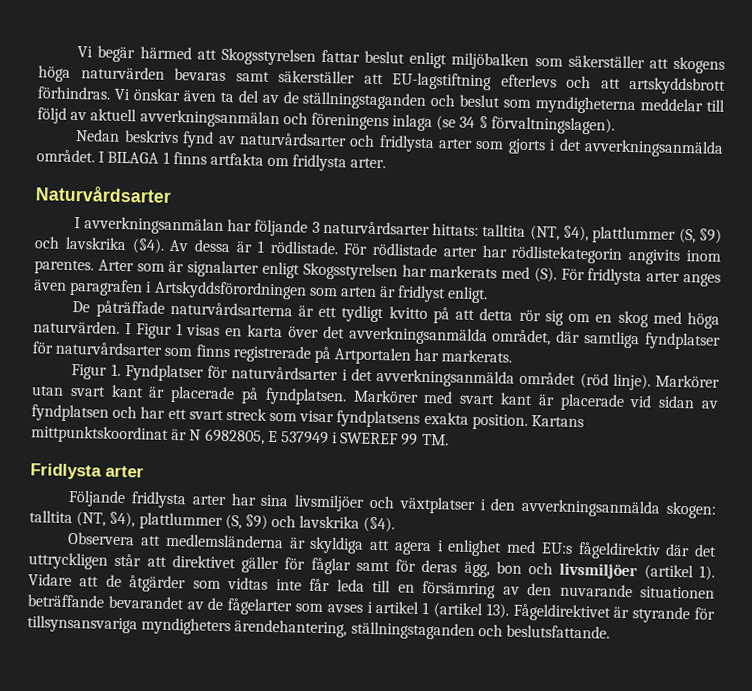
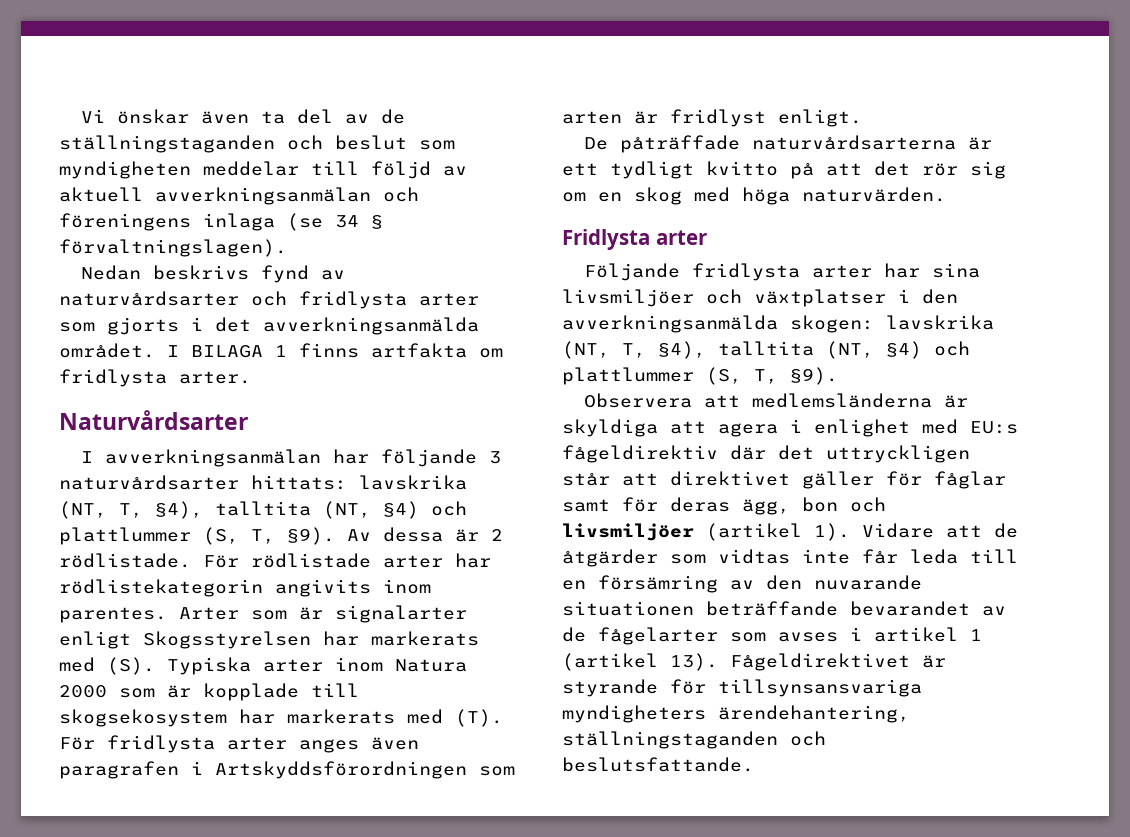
[77,45,725,74] [38,65,726,95] [37,86,131,101] Vi begär härmed att Skogsstyrelsen fattar beslut enligt miljöbalken som säkerställer att skogens höga naturvärden bevaras samt säkerställer att EU-lagstiftning efterlevs och att artskyddsbrott förhindras. Vi -> [81,109,106,123] Vi
[535,96,637,115] myndigheterna -> [59,161,191,179] myndigheten
[482,224,722,244] [34,236,165,254] talltita (NT, §4), plattlummer (S, §9) och lavskrika (§4). -> [359,475,467,490] [59,501,467,519] [59,527,335,545] lavskrika (NT, T, §4), talltita (NT, §4) och plattlummer (S, T, §9).
[256,240,265,253] 1 -> [491,529,503,541] 2
(557, 275) none -> [167,657,467,675] [59,683,359,701] [59,709,503,727] Typiska arter inom Natura 2000 som är kopplade till skogsekosystem har markerats med (T).
[479,308,514,321] detta -> [874,161,910,176] det
[124,323,721,350] [32,341,513,365] [71,363,721,391] [31,384,718,411] [31,404,585,431] [31,425,449,446] I Figur 1 visas en karta över det avverkningsanmälda området, där samtliga fyndplatser för naturvårdsarter som finns registrerade på Artportalen har markerats. // Figur 1. Fyndplatser för naturvårdsarter i det avverkningsanmälda området (röd linje). Markörer utan svart kant är placerade på fyndplatsen. Markörer med svart kant är placerade vid sidan av fyndplatsen och har ett svart streck som visar fyndplatsens exakta position. Kartans mittpunktskoordinat är N 6982805, E 537949 i SWEREF 99 TM. -> (946, 194) none
[29,510,396,533] talltita (NT, §4), plattlummer (S, §9) och lavskrika (§4). -> [886,315,994,330] [562,341,970,359] [562,367,838,385] lavskrika (NT, T, §4), talltita (NT, §4) och plattlummer (S, T, §9).

